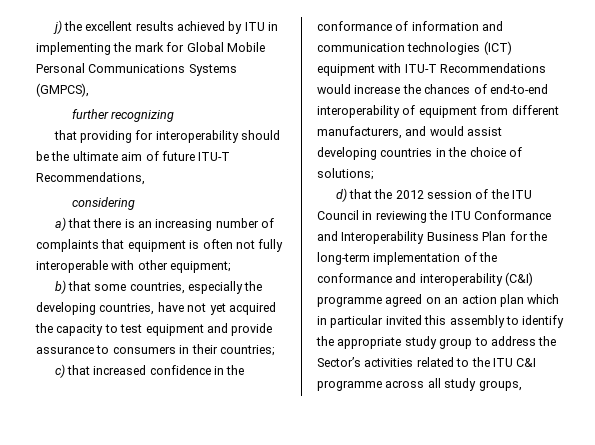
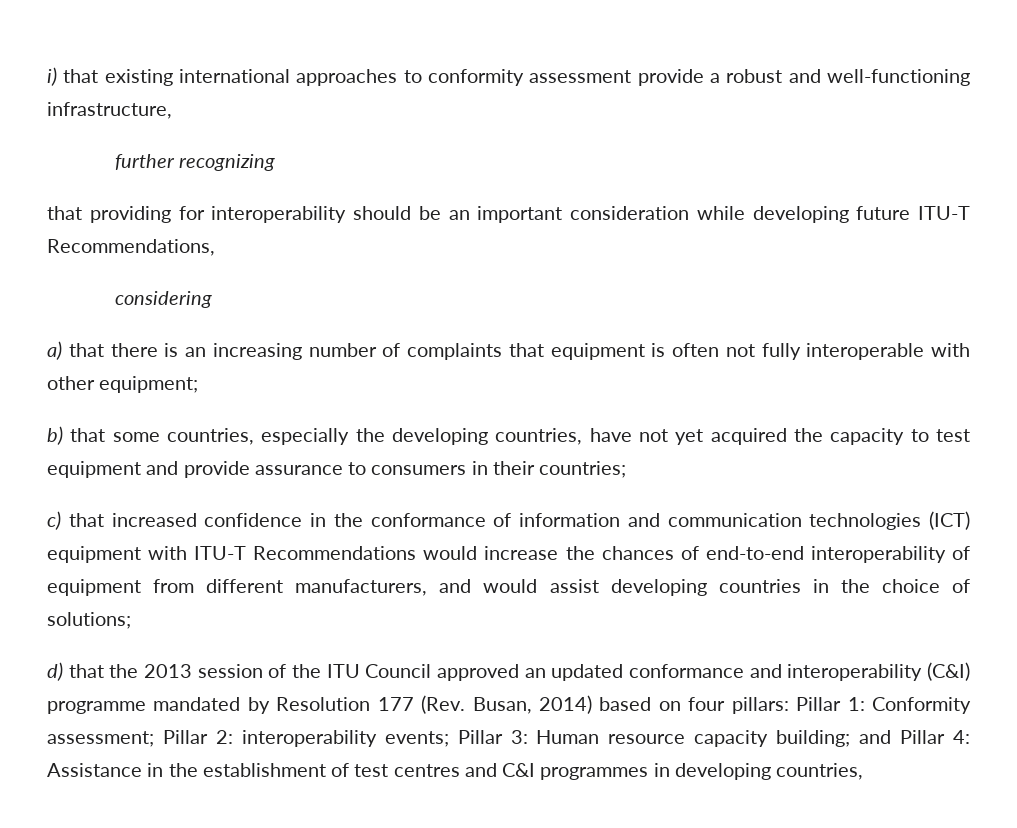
[52,20,279,34] [36,42,265,55] [36,63,237,76] [36,83,89,97] j) the excellent results achieved by ITU in implementing the mark for Global Mobile Personal Communications Systems (GMPCS), -> [47,67,971,86] [47,102,172,119] i) that existing international approaches to conformity assessment provide a robust and well-functioning infrastructure,
[51,151,159,161] the ultimate aim of -> [448,206,849,223] an important consideration while developing
[395,190,424,199] 2012 -> [144,664,192,678] 2013
[362,210,551,223] [317,231,547,244] [317,252,498,265] in reviewing the ITU Conformance and Interoperability Business Plan for the long-term implementation of the -> [437,664,624,681] approved an updated
[385,294,560,307] [317,315,565,328] [316,336,557,349] [317,357,537,367] [317,378,522,391] agreed on an action plan which in particular invited this assembly to identify the appropriate study group to address the Sector’s activities related to the ITU C&I programme across all study groups, -> [153,695,972,714] [47,730,970,747] [47,763,864,780] mandated by Resolution 177 (Rev. Busan, 2014) based on four pillars: Pillar 1: Conformity assessment; Pillar 2: interoperability events; Pillar 3: Human resource capacity building; and Pillar 4: Assistance in the establishment of test centres and C&I programmes in developing countries,

